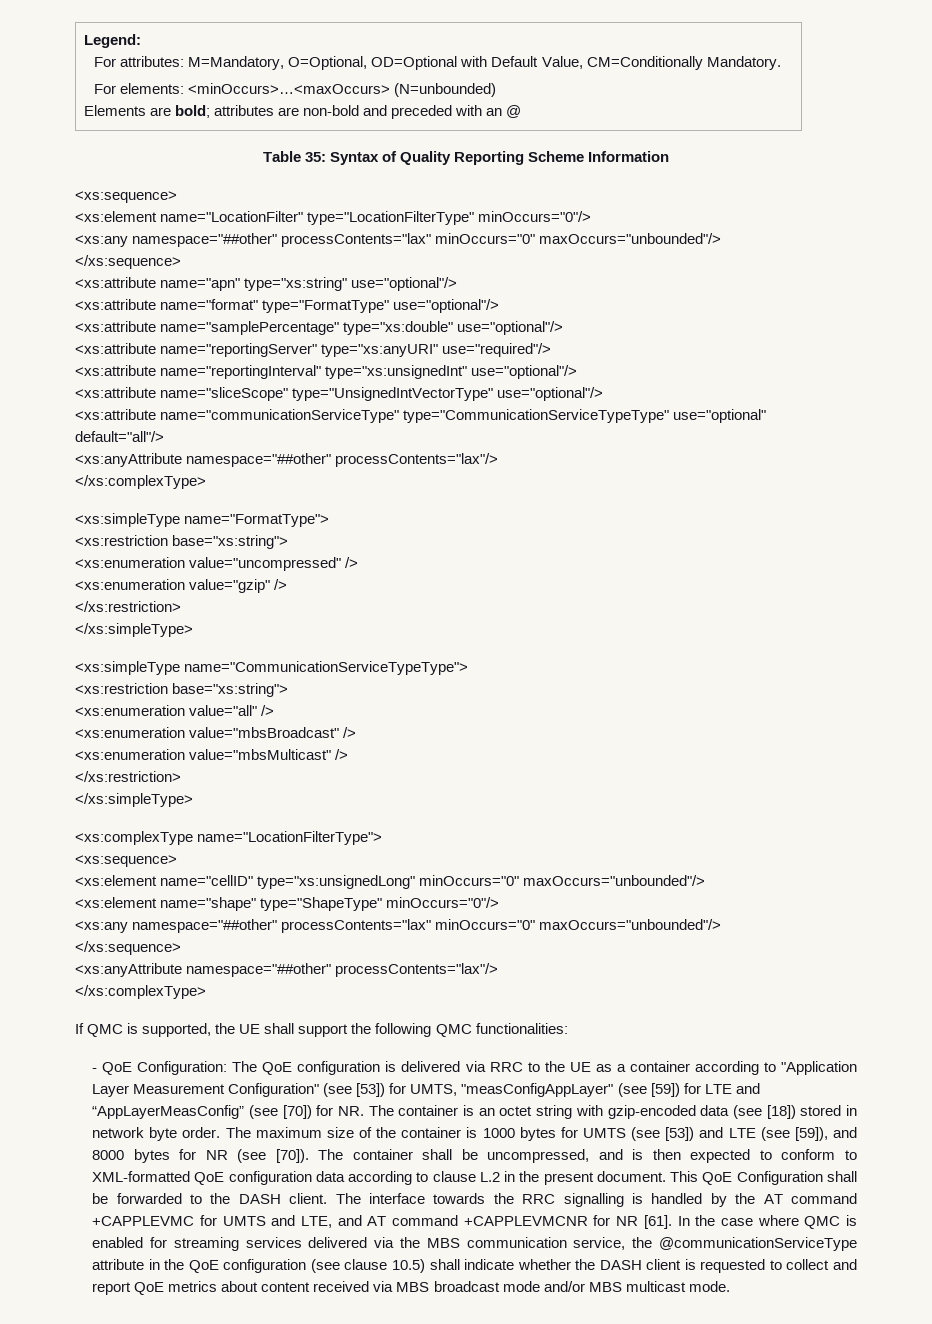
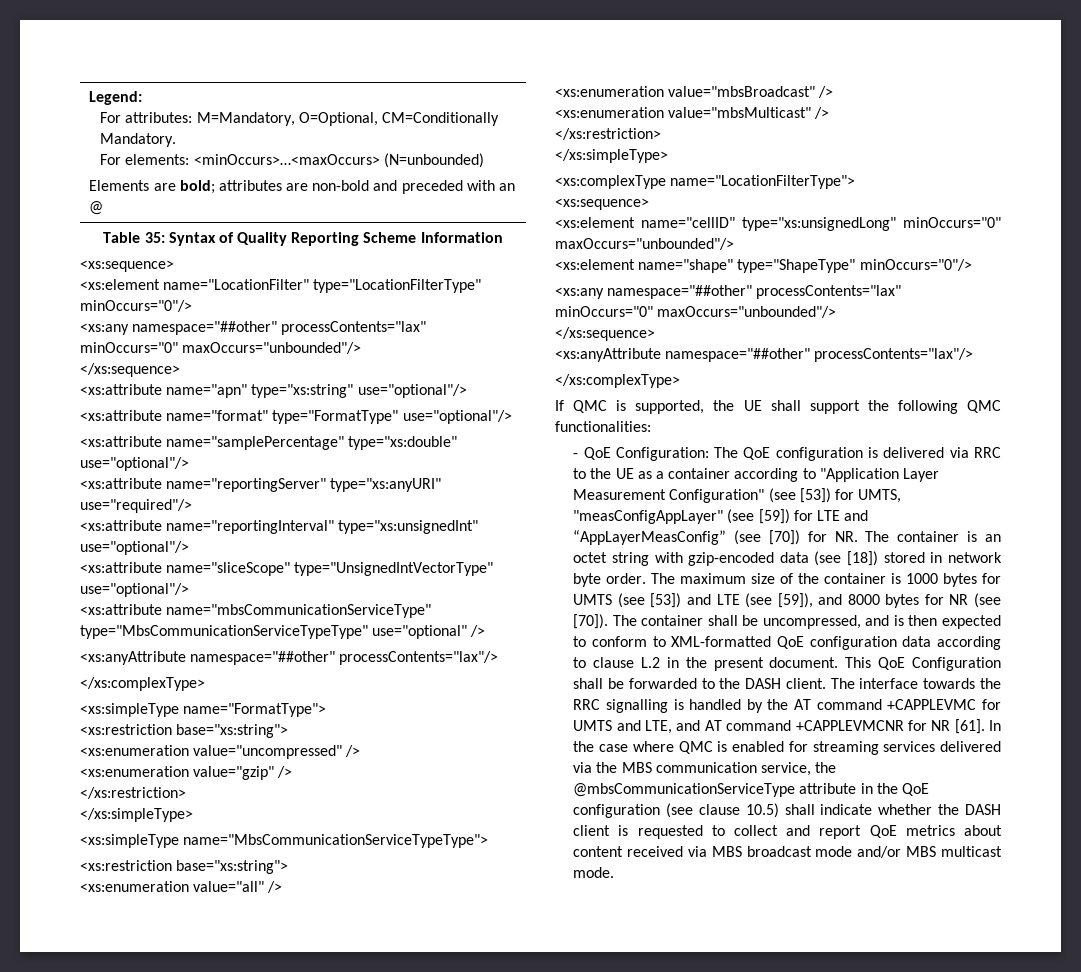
[371,56,583,70] OD=Optional with Default Value, -> (378, 119) none
[160,409,767,423] [75,431,164,442] name="communicationServiceType" type="CommunicationServiceTypeType" use="optional" default="all"/> -> [166,604,432,618] [80,625,486,639] name="mbsCommunicationServiceType" type="MbsCommunicationServiceTypeType" use="optional" />
[184,661,469,675] name="CommunicationServiceTypeType"> -> [183,834,489,848] name="MbsCommunicationServiceTypeType">
[659,1237,857,1251] @communicationServiceType -> [573,783,796,797] @mbsCommunicationServiceType

